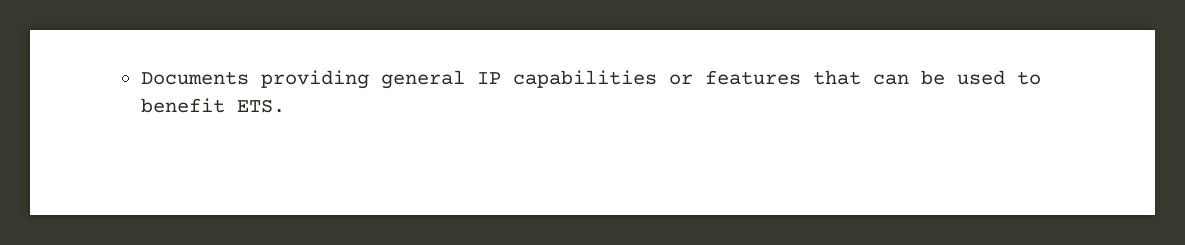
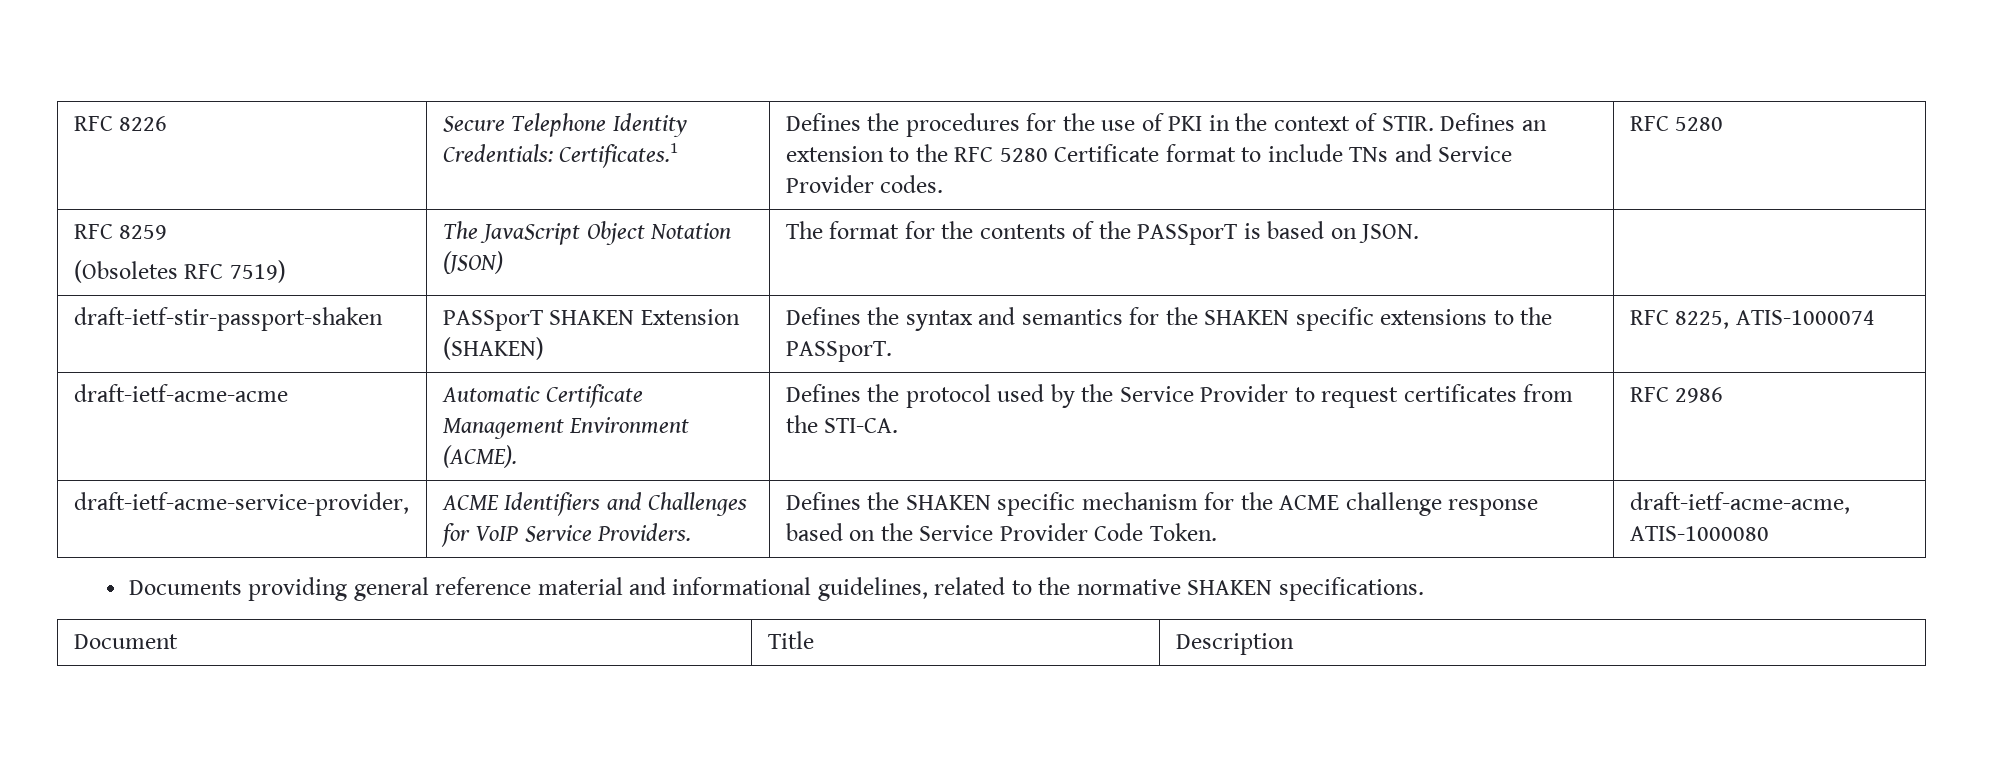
[140,70,1041,89] [140,98,285,113] Documents providing general IP capabilities or features that can be used to benefit ETS. -> [73,116,168,131] [442,113,687,137] [442,143,679,168] [785,113,1547,137] [785,144,1513,162] [785,175,944,193] [1629,116,1724,131] [73,224,168,240] [73,260,286,283] [442,221,732,245] [442,251,503,274] [785,221,1420,245] [73,307,383,331] [442,309,740,331] [442,337,544,360] [785,307,1553,331] [785,341,892,362] [1629,310,1875,329] [73,384,288,402] [441,384,644,408] [442,417,690,439] [442,445,517,468] [785,384,1574,408] [785,415,899,433] [1629,387,1724,403] [73,492,409,516] [441,492,748,516] [440,523,692,547] [785,492,1539,516] [785,523,1217,541] [1629,492,1850,514] [1629,526,1769,541] [128,577,1424,601] [73,634,178,649] [767,631,814,649] [1175,633,1294,655] RFC 8226 | Secure Telephone Identity Credentials: Certificates.1 | Defines the procedures for the use of PKI in the context of STIR. Defines an extension to the RFC 5280 Certificate format to include TNs and Service Provider codes. | RFC 5280 // RFC 8259 // (Obsoletes RFC 7519) | The JavaScript Object Notation (JSON) | The format for the contents of the PASSporT is based on JSON. | // draft-ietf-stir-passport-shaken | PASSporT SHAKEN Extension (SHAKEN) | Defines the syntax and semantics for the SHAKEN specific extensions to the PASSporT. | RFC 8225, ATIS-1000074 // draft-ietf-acme-acme | Automatic Certificate Management Environment (ACME). | Defines the protocol used by the Service Provider to request certificates from the STI-CA. | RFC 2986 // draft-ietf-acme-service-provider, | ACME Identifiers and Challenges for VoIP Service Providers. | Defines the SHAKEN specific mechanism for the ACME challenge response based on the Service Provider Code Token. | draft-ietf-acme-acme, ATIS-1000080 // Documents providing general reference material and informational guidelines, related to the normative SHAKEN specifications. // Document | Title | Description

